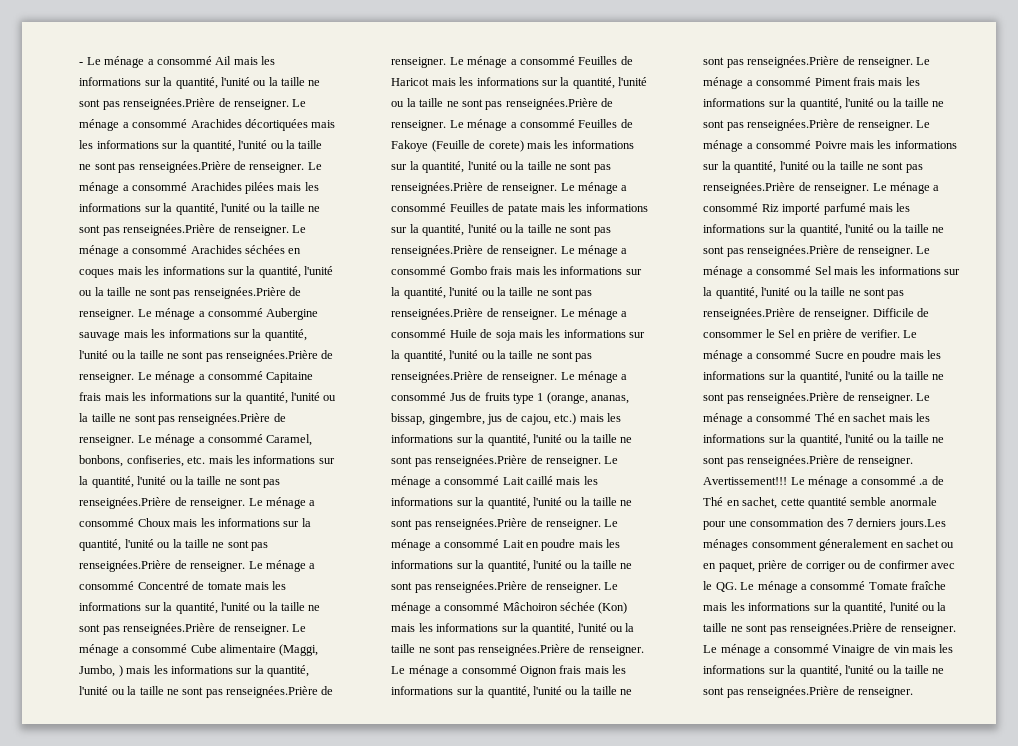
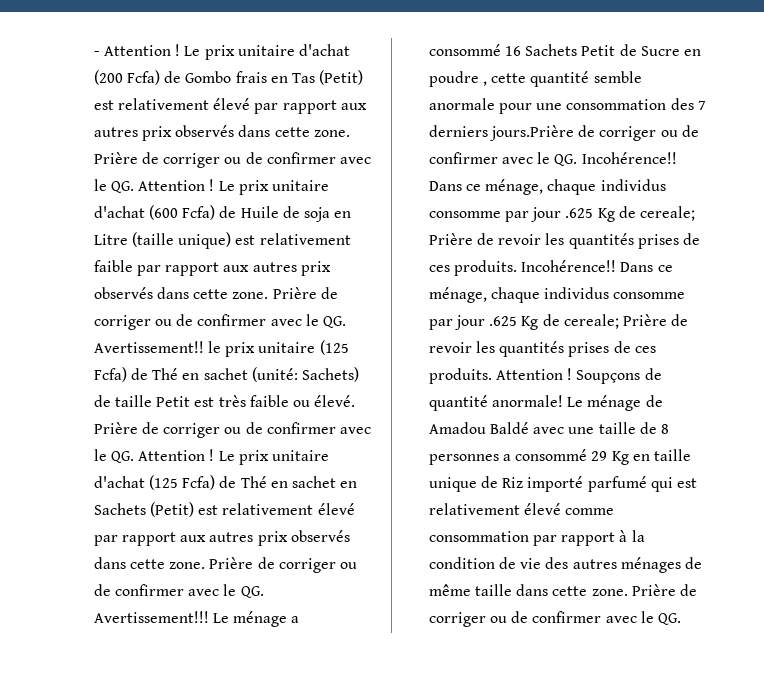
[86,56,276,68] [79,77,321,89] [79,98,307,110] [79,119,336,131] [79,140,323,152] [79,161,322,173] [79,182,319,194] [79,203,321,215] [79,224,307,236] [79,245,302,257] [79,266,334,278] [79,287,302,299] [79,308,319,320] [79,329,307,341] [79,350,334,362] [79,371,314,383] [79,392,337,404] [79,413,286,425] [79,434,313,446] [79,455,335,467] [79,476,281,488] [79,497,316,509] [79,518,311,527] [79,539,269,551] [79,560,316,572] [79,581,287,590] [79,602,321,614] [79,623,307,635] [79,644,319,656] [79,665,310,677] [79,686,334,698] [391,56,633,68] [391,77,648,89] [391,98,614,110] [391,119,633,131] [391,140,634,152] [391,161,611,173] [391,182,628,194] [391,203,648,215] [391,224,611,236] [391,245,628,257] [391,266,642,275] [391,287,593,299] [391,308,628,320] [391,329,646,341] [391,350,593,362] [391,371,628,383] [391,392,630,404] [391,413,622,425] [391,434,633,446] [391,455,619,467] [391,476,598,488] [391,497,633,509] [391,518,619,530] [391,539,621,551] [391,560,633,572] [391,581,619,593] [391,602,628,614] [391,623,635,635] [391,644,644,656] [391,665,627,677] [391,686,633,698] [703,56,931,68] [703,77,920,89] [703,98,945,110] [703,119,931,131] [703,140,957,152] [703,161,923,173] [703,182,940,194] [703,203,911,215] [703,224,945,236] [703,245,931,257] [703,266,961,278] [703,287,905,299] [703,308,929,320] [703,329,918,341] [703,350,942,362] [703,371,945,383] [703,392,931,404] [703,413,931,425] [703,434,945,446] [703,455,913,467] Le ménage a consommé Ail mais les informations sur la quantité, l'unité ou la taille ne sont pas renseignées.Prière de renseigner. Le ménage a consommé Arachides décortiquées mais les informations sur la quantité, l'unité ou la taille ne sont pas renseignées.Prière de renseigner. Le ménage a consommé Arachides pilées mais les informations sur la quantité, l'unité ou la taille ne sont pas renseignées.Prière de renseigner. Le ménage a consommé Arachides séchées en coques mais les informations sur la quantité, l'unité ou la taille ne sont pas renseignées.Prière de renseigner. Le ménage a consommé Aubergine sauvage mais les informations sur la quantité, l'unité ou la taille ne sont pas renseignées.Prière de renseigner. Le ménage a consommé Capitaine frais mais les informations sur la quantité, l'unité ou la taille ne sont pas renseignées.Prière de renseigner. Le ménage a consommé Caramel, bonbons, confiseries, etc. mais les informations sur la quantité, l'unité ou la taille ne sont pas renseignées.Prière de renseigner. Le ménage a consommé Choux mais les informations sur la quantité, l'unité ou la taille ne sont pas renseignées.Prière de renseigner. Le ménage a consommé Concentré de tomate mais les informations sur la quantité, l'unité ou la taille ne sont pas renseignées.Prière de renseigner. Le ménage a consommé Cube alimentaire (Maggi, Jumbo, ) mais les informations sur la quantité, l'unité ou la taille ne sont pas renseignées.Prière de renseigner. Le ménage a consommé Feuilles de Haricot mais les informations sur la quantité, l'unité ou la taille ne sont pas renseignées.Prière de renseigner. Le ménage a consommé Feuilles de Fakoye (Feuille de corete) mais les informations sur la quantité, l'unité ou la taille ne sont pas renseignées.Prière de renseigner. Le ménage a consommé Feuilles de patate mais les informations sur la quantité, l'unité ou la taille ne sont pas renseignées.Prière de renseigner. Le ménage a consommé Gombo frais mais les informations sur la quantité, l'unité ou la taille ne sont pas renseignées.Prière de renseigner. Le ménage a consommé Huile de soja mais les informations sur la quantité, l'unité ou la taille ne sont pas renseignées.Prière de renseigner. Le ménage a consommé Jus de fruits type 1 (orange, ananas, bissap, gingembre, jus de cajou, etc.) mais les informations sur la quantité, l'unité ou la taille ne sont pas renseignées.Prière de renseigner. Le ménage a consommé Lait caillé mais les informations sur la quantité, l'unité ou la taille ne sont pas renseignées.Prière de renseigner. Le ménage a consommé Lait en poudre mais les informations sur la quantité, l'unité ou la taille ne sont pas renseignées.Prière de renseigner. Le ménage a consommé Mâchoiron séchée (Kon) mais les informations sur la quantité, l'unité ou la taille ne sont pas renseignées.Prière de renseigner. Le ménage a consommé Oignon frais mais les informations sur la quantité, l'unité ou la taille ne sont pas renseignées.Prière de renseigner. Le ménage a consommé Piment frais mais les informations sur la quantité, l'unité ou la taille ne sont pas renseignées.Prière de renseigner. Le ménage a consommé Poivre mais les informations sur la quantité, l'unité ou la taille ne sont pas renseignées.Prière de renseigner. Le ménage a consommé Riz importé parfumé mais les informations sur la quantité, l'unité ou la taille ne sont pas renseignées.Prière de renseigner. Le ménage a consommé Sel mais les informations sur la quantité, l'unité ou la taille ne sont pas renseignées.Prière de renseigner. Difficile de consommer le Sel en prière de verifier. Le ménage a consommé Sucre en poudre mais les informations sur la quantité, l'unité ou la taille ne sont pas renseignées.Prière de renseigner. Le ménage a consommé Thé en sachet mais les informations sur la quantité, l'unité ou la taille ne sont pas renseignées.Prière de renseigner. -> [104,44,350,60] [93,70,364,85] [93,98,367,114] [93,125,350,141] [93,152,371,168] [93,179,329,195] [93,205,352,222] [93,232,351,249] [93,260,331,276] [93,287,338,299] [93,314,346,330] [93,340,349,357] [93,367,359,382] [93,395,356,407] [93,422,371,438] [93,449,329,465] [93,475,358,490] [93,502,355,517] [93,530,350,546] [93,557,357,573] [93,584,264,598] Attention ! Le prix unitaire d'achat (200 Fcfa) de Gombo frais en Tas (Petit) est relativement élevé par rapport aux autres prix observés dans cette zone. Prière de corriger ou de confirmer avec le QG. Attention ! Le prix unitaire d'achat (600 Fcfa) de Huile de soja en Litre (taille unique) est relativement faible par rapport aux autres prix observés dans cette zone. Prière de corriger ou de confirmer avec le QG. Avertissement!! le prix unitaire (125 Fcfa) de Thé en sachet (unité: Sachets) de taille Petit est très faible ou élevé. Prière de corriger ou de confirmer avec le QG. Attention ! Le prix unitaire d'achat (125 Fcfa) de Thé en sachet en Sachets (Petit) est relativement élevé par rapport aux autres prix observés dans cette zone. Prière de corriger ou de confirmer avec le QG.
[919,476,944,485] [703,497,778,509] .a de Thé en sachet, -> [505,44,701,56] [428,71,488,87] 16 Sachets Petit de Sucre en poudre ,
[898,519,946,530] [703,539,955,551] [703,560,956,572] [703,581,947,593] [703,602,947,614] [703,623,956,635] [703,644,954,656] [703,665,945,677] [703,686,913,698] jours.Les ménages consomment géneralement en sachet ou en paquet, prière de corriger ou de confirmer avec le QG. Le ménage a consommé Tomate fraîche mais les informations sur la quantité, l'unité ou la taille ne sont pas renseignées.Prière de renseigner. Le ménage a consommé Vinaigre de vin mais les informations sur la quantité, l'unité ou la taille ne sont pas renseignées.Prière de renseigner. -> [490,125,699,141] [428,152,677,166] [428,179,666,195] [428,206,695,222] [428,233,700,249] [428,260,673,276] [428,287,686,303] [428,314,689,330] [428,341,656,357] [428,368,662,384] [428,395,663,411] [428,422,669,434] [428,449,691,465] [428,476,697,492] [428,503,615,515] [428,530,645,546] [428,557,702,573] [428,584,697,596] [428,611,681,627] jours.Prière de corriger ou de confirmer avec le QG. Incohérence!! Dans ce ménage, chaque individus consomme par jour .625 Kg de cereale; Prière de revoir les quantités prises de ces produits. Incohérence!! Dans ce ménage, chaque individus consomme par jour .625 Kg de cereale; Prière de revoir les quantités prises de ces produits. Attention ! Soupçons de quantité anormale! Le ménage de Amadou Baldé avec une taille de 8 personnes a consommé 29 Kg en taille unique de Riz importé parfumé qui est relativement élevé comme consommation par rapport à la condition de vie des autres ménages de même taille dans cette zone. Prière de corriger ou de confirmer avec le QG.

